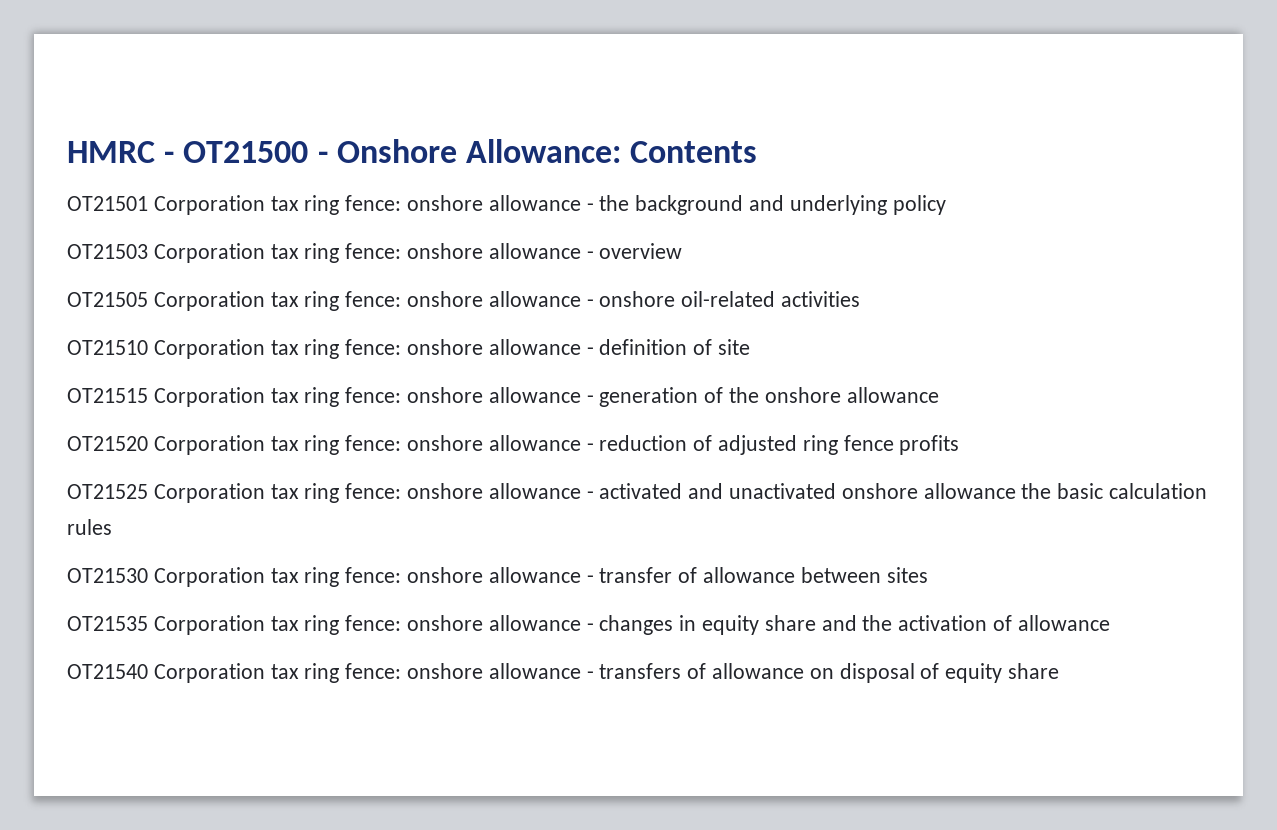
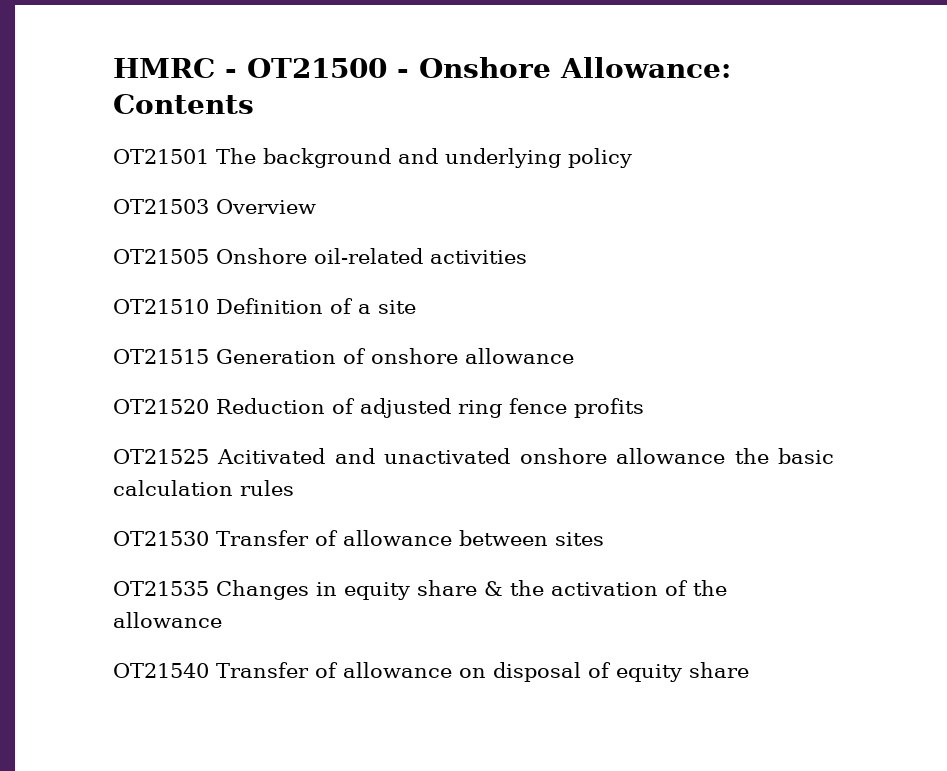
[153,195,630,215] Corporation tax ring fence: onshore allowance - the -> [216,148,256,164] The
[153,243,683,263] [67,291,861,311] [67,339,751,359] [67,387,939,407] [67,435,688,455] Corporation tax ring fence: onshore allowance - overview // OT21505 Corporation tax ring fence: onshore allowance - onshore oil-related activities // OT21510 Corporation tax ring fence: onshore allowance - definition of site // OT21515 Corporation tax ring fence: onshore allowance - generation of the onshore allowance // OT21520 Corporation tax ring fence: onshore allowance - reduction -> [216,199,316,214] [113,248,527,264] [113,298,416,314] [113,348,574,364] [113,398,325,414] Overview // OT21505 Onshore oil-related activities // OT21510 Definition of a site // OT21515 Generation of onshore allowance // OT21520 Reduction
[153,483,683,503] Corporation tax ring fence: onshore allowance - activated -> [217,448,326,464] Acitivated
[153,567,673,587] Corporation tax ring fence: onshore allowance - transfer -> [216,530,309,546] Transfer
[153,615,674,635] Corporation tax ring fence: onshore allowance - changes -> [216,580,309,600] Changes
[821,615,857,631] and -> [484,581,503,596] &
(1013, 623) none -> [693,580,727,596] the
[153,663,682,683] Corporation tax ring fence: onshore allowance - transfers -> [216,662,309,678] Transfer

